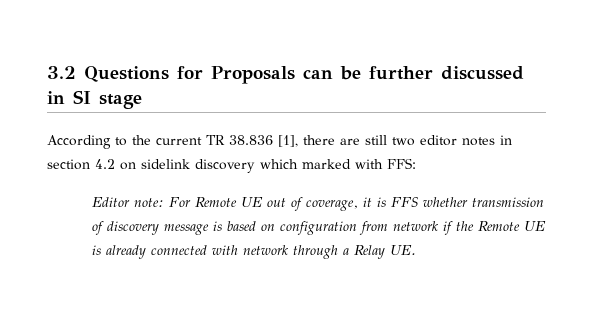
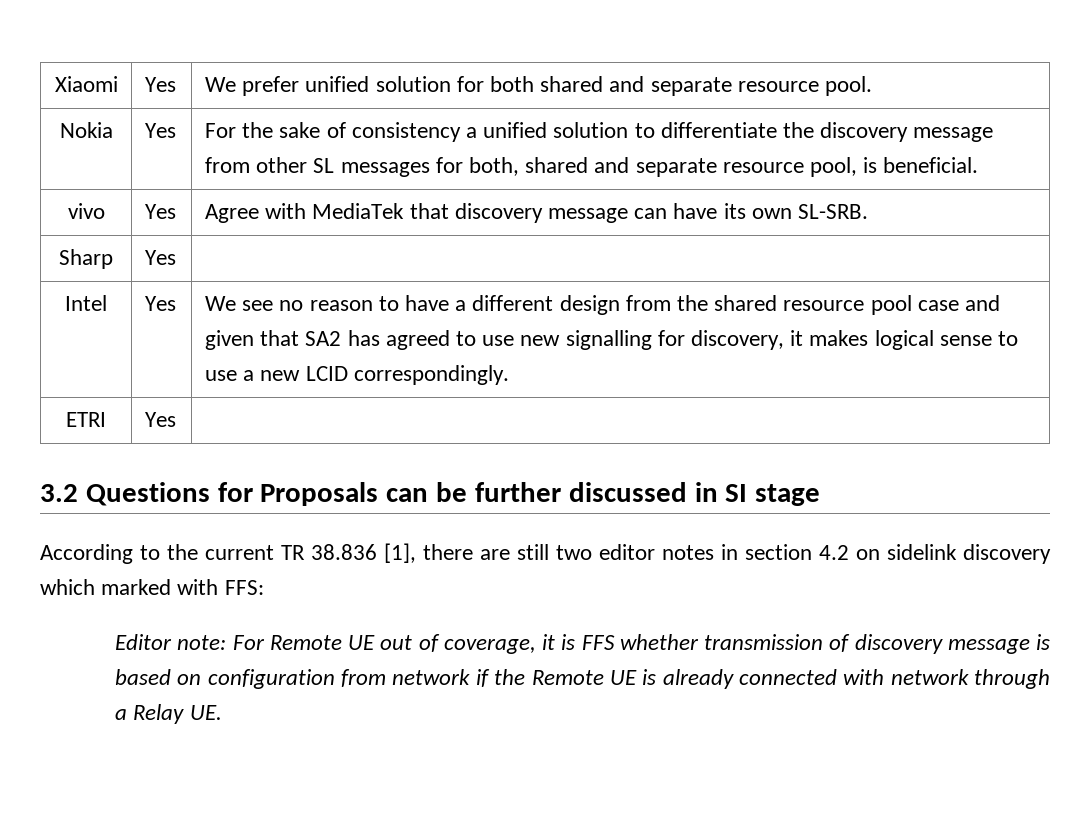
(47, 72) none -> [54,76,118,92] [144,77,176,92] [204,76,873,96] [59,122,113,138] [144,123,176,138] [204,122,994,142] [204,157,979,177] [67,203,105,219] [144,204,176,219] [204,203,869,223] [59,249,113,269] [144,250,176,265] [65,295,107,311] [144,296,176,311] [204,295,1001,315] [204,330,1019,350] [204,365,509,385] [66,412,106,427] [144,412,176,427] Xiaomi | Yes | We prefer unified solution for both shared and separate resource pool. // Nokia | Yes | For the sake of consistency a unified solution to differentiate the discovery message from other SL messages for both, shared and separate resource pool, is beneficial. // vivo | Yes | Agree with MediaTek that discovery message can have its own SL-SRB. // Sharp | Yes | // Intel | Yes | We see no reason to have a different design from the shared resource pool case and given that SA2 has agreed to use new signalling for discovery, it makes logical sense to use a new LCID correspondingly. // ETRI | Yes | //

